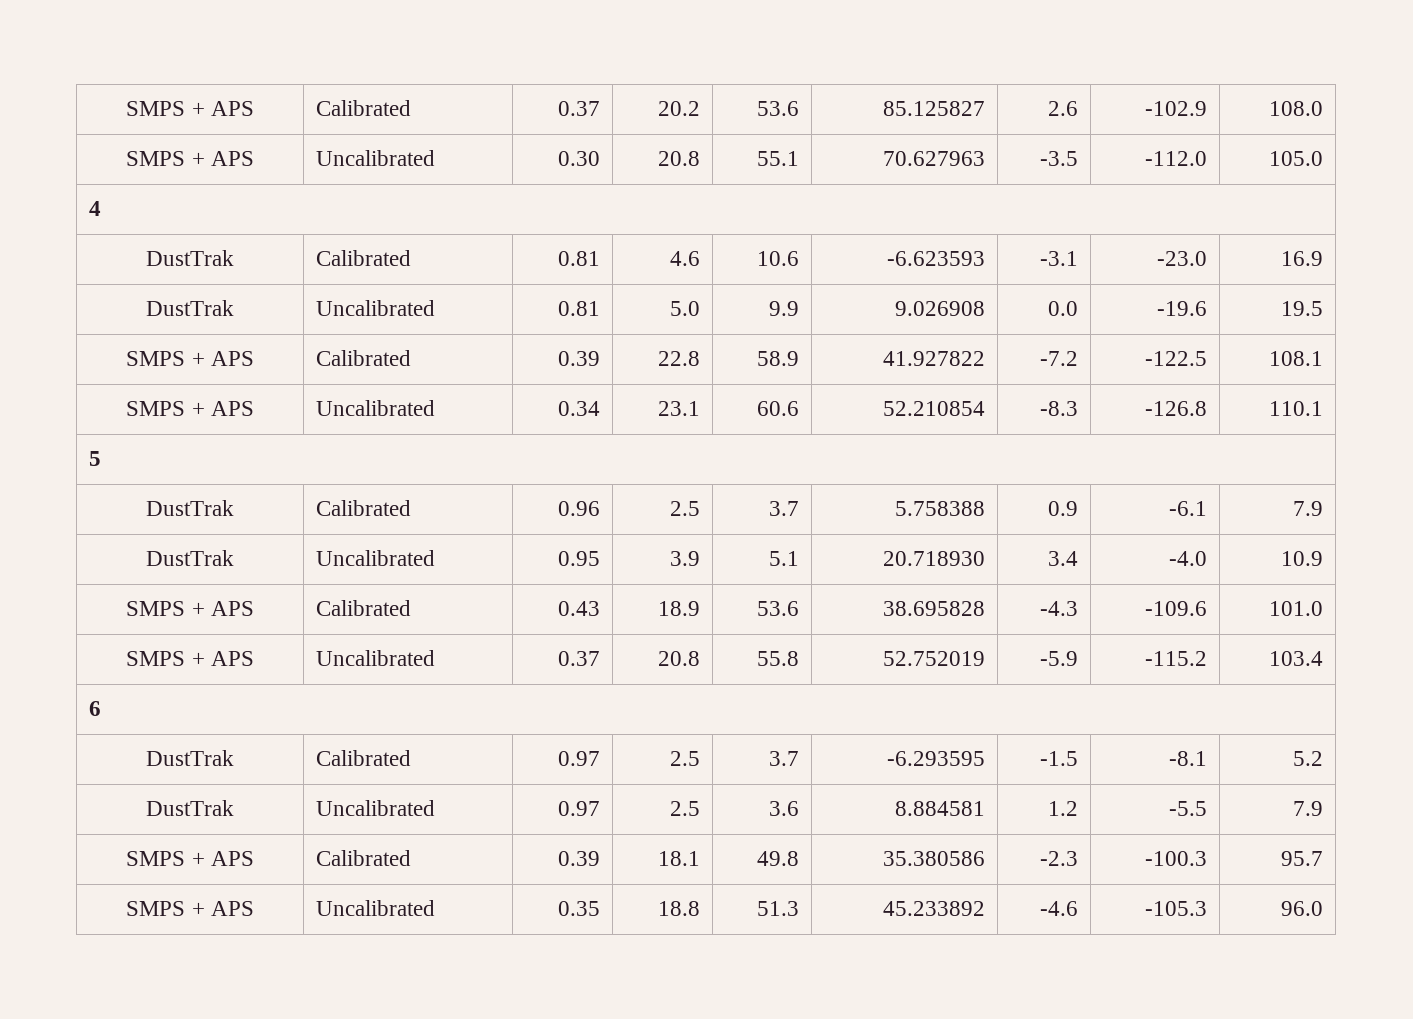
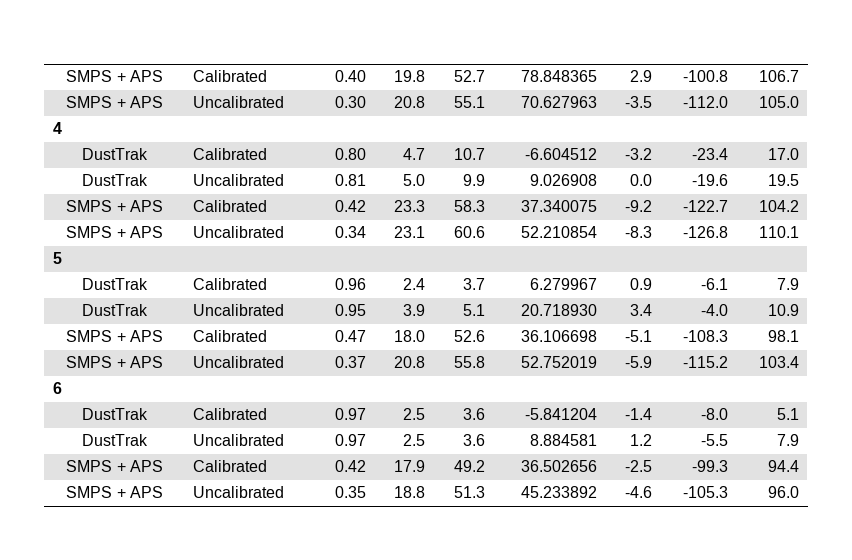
[126,101,254,116] [316,100,412,116] [557,101,600,116] [657,101,700,116] [756,101,799,116] [882,101,985,116] [1047,101,1078,116] [1144,101,1207,116] [1268,101,1323,116] SMPS + APS | Calibrated | 0.37 | 20.2 | 53.6 | 85.125827 | 2.6 | -102.9 | 108.0 -> [66,70,163,82] [193,70,268,82] [334,70,366,82] [393,70,425,82] [453,70,485,82] [520,70,597,82] [629,70,652,82] [682,70,728,82] [758,70,799,82] SMPS + APS | Calibrated | 0.40 | 19.8 | 52.7 | 78.848365 | 2.9 | -100.8 | 106.7
[557,251,600,266] [669,251,700,266] [756,251,799,266] [886,251,985,266] [1039,251,1078,266] [1156,251,1207,266] [1280,251,1323,266] 0.81 | 4.6 | 10.6 | -6.623593 | -3.1 | -23.0 | 16.9 -> [334,148,366,160] [402,148,425,160] [453,148,485,160] [524,148,597,160] [624,148,652,160] [691,148,728,160] [767,148,799,160] 0.80 | 4.7 | 10.7 | -6.604512 | -3.2 | -23.4 | 17.0
[557,351,600,366] [657,351,700,366] [756,351,799,366] [882,351,985,366] [1039,351,1078,366] [1144,351,1207,366] [1268,351,1323,366] 0.39 | 22.8 | 58.9 | 41.927822 | -7.2 | -122.5 | 108.1 -> [334,200,366,212] [393,200,425,212] [453,200,485,212] [520,200,597,212] [624,200,652,212] [682,200,728,212] [758,200,799,212] 0.42 | 23.3 | 58.3 | 37.340075 | -9.2 | -122.7 | 104.2
[669,501,700,516] [768,501,799,516] [894,501,985,516] 2.5 | 3.7 | 5.758388 -> [402,278,425,290] [462,278,485,290] [529,278,597,290] 2.4 | 3.7 | 6.279967
[557,601,600,616] [657,601,700,616] [756,601,799,616] [882,601,985,616] [1039,601,1078,616] [1144,601,1207,616] [1268,601,1323,616] 0.43 | 18.9 | 53.6 | 38.695828 | -4.3 | -109.6 | 101.0 -> [334,330,366,342] [393,330,425,342] [453,330,485,342] [520,330,597,342] [624,330,652,342] [682,330,728,342] [767,330,799,342] 0.47 | 18.0 | 52.6 | 36.106698 | -5.1 | -108.3 | 98.1
[768,751,799,766] [886,751,985,766] [1039,751,1078,766] [1168,751,1207,766] [1292,751,1323,766] 3.7 | -6.293595 | -1.5 | -8.1 | 5.2 -> [462,408,485,420] [524,408,597,420] [624,408,652,420] [700,408,728,420] [776,408,799,420] 3.6 | -5.841204 | -1.4 | -8.0 | 5.1
[557,851,600,866] [657,851,700,866] [756,851,799,866] [882,851,985,866] [1039,851,1078,866] [1144,851,1207,866] [1280,851,1323,866] 0.39 | 18.1 | 49.8 | 35.380586 | -2.3 | -100.3 | 95.7 -> [334,460,366,472] [393,460,425,472] [453,460,485,472] [520,460,597,472] [624,460,652,472] [691,460,728,472] [767,460,799,472] 0.42 | 17.9 | 49.2 | 36.502656 | -2.5 | -99.3 | 94.4

